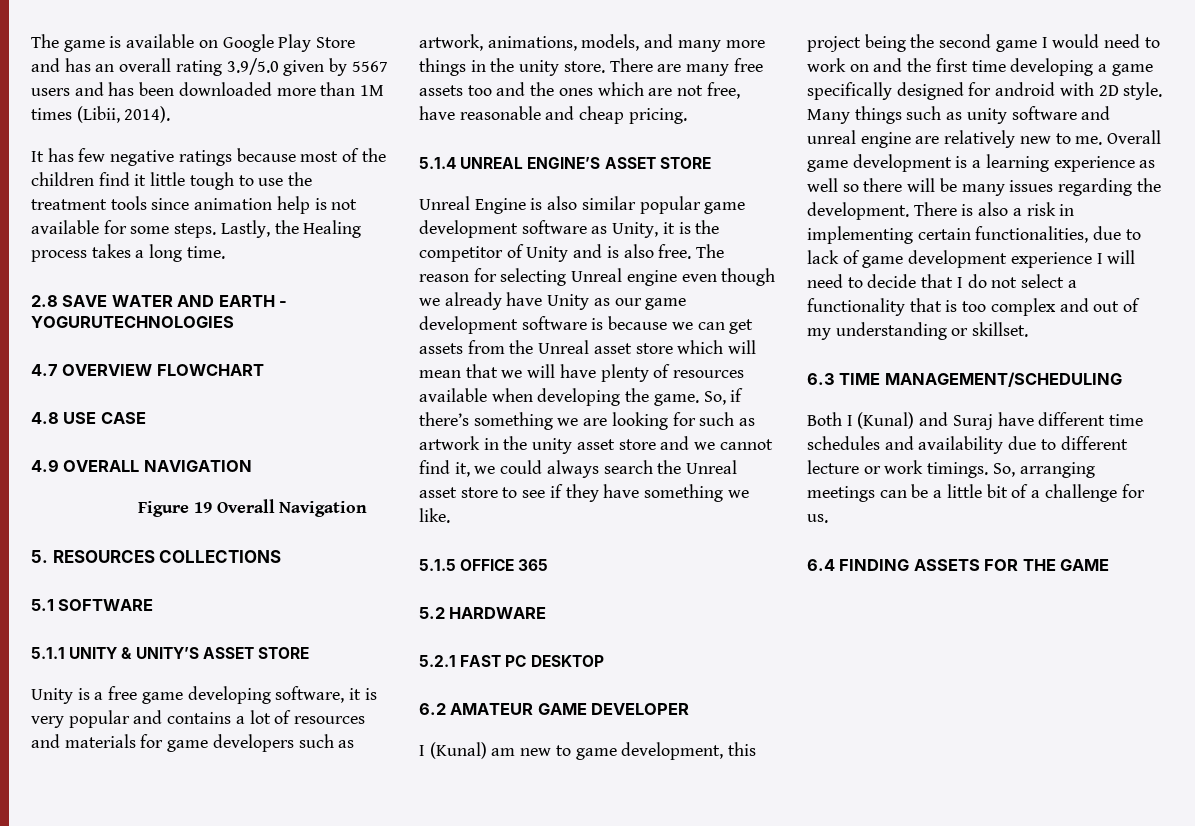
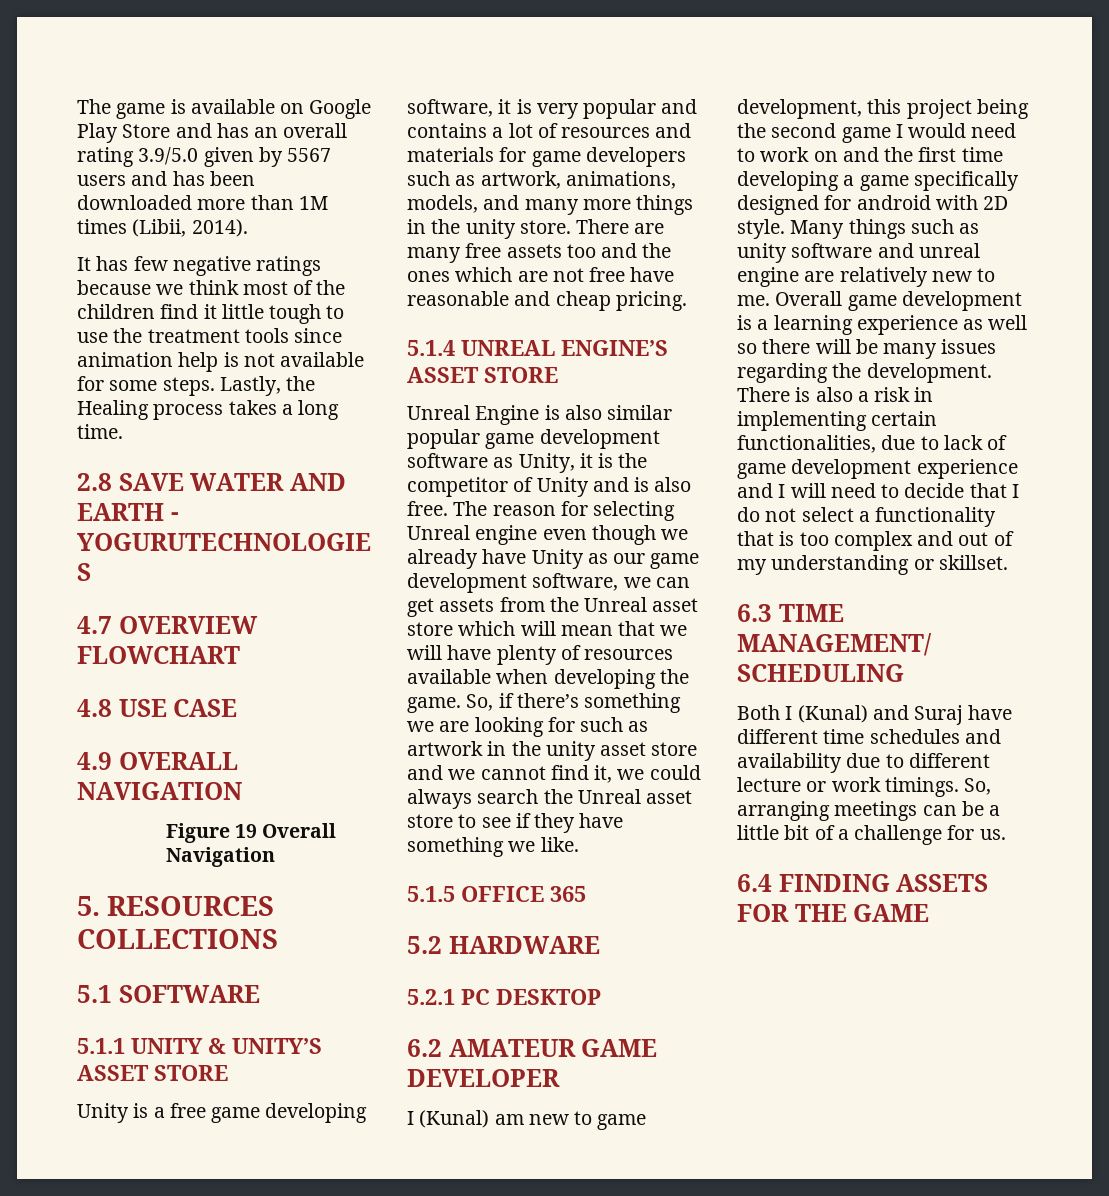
(296, 155) none -> [156,280,239,295] we think
[706,82,740,99] free, -> [589,267,626,282] free
[521,316,668,330] software is because -> [532,573,619,591] software,
[460,655,502,667] FAST -> (455, 997) none
(1092, 260) none -> [737,483,773,498] and

